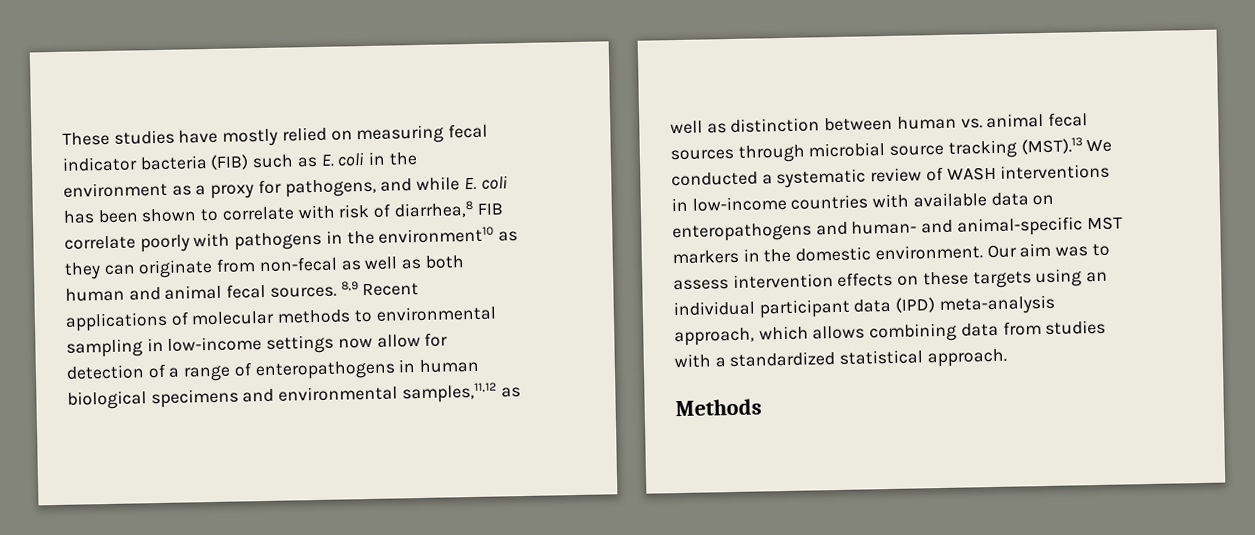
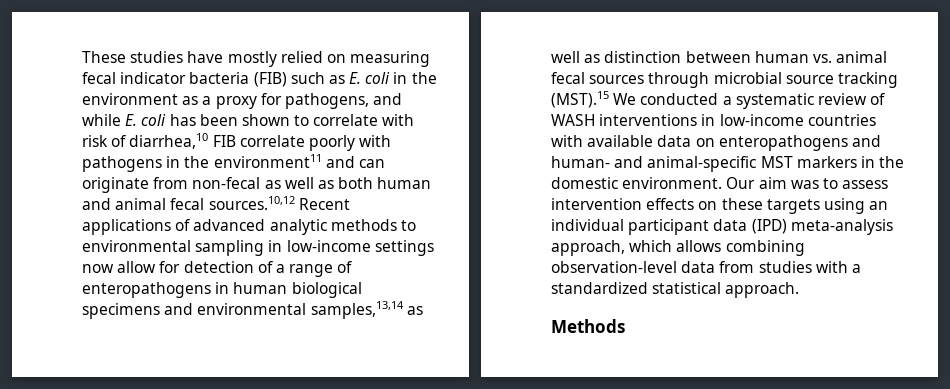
[393,200,474,219] diarrhea,8 -> [129,133,209,149] diarrhea,10
[378,226,519,244] [64,262,101,280] environment10 as they -> [213,154,355,168] environment11 and
[269,281,359,298] sources. 8,9 -> [208,196,295,210] sources.10,12
[191,310,276,326] molecular -> [193,219,327,235] advanced analytic
[401,382,497,404] samples,11,12 -> [310,301,404,319] samples,13,14
[1020,137,1083,155] (MST).13 -> [551,91,609,108] (MST).15
(958, 332) none -> [551,261,677,273] observation-level

